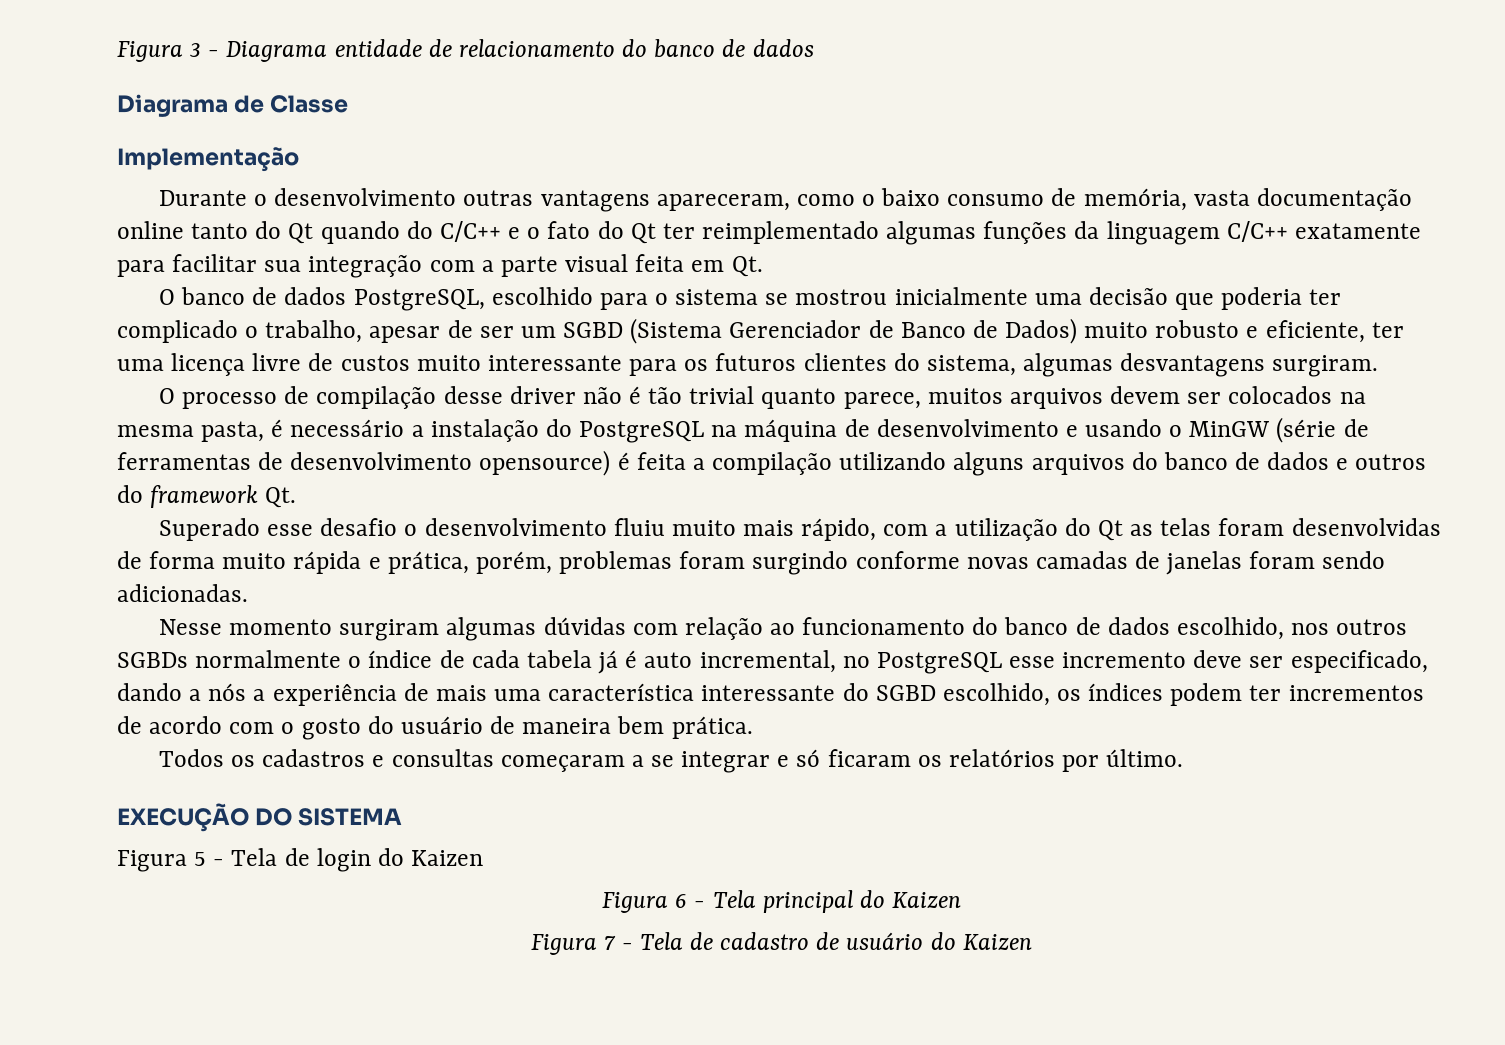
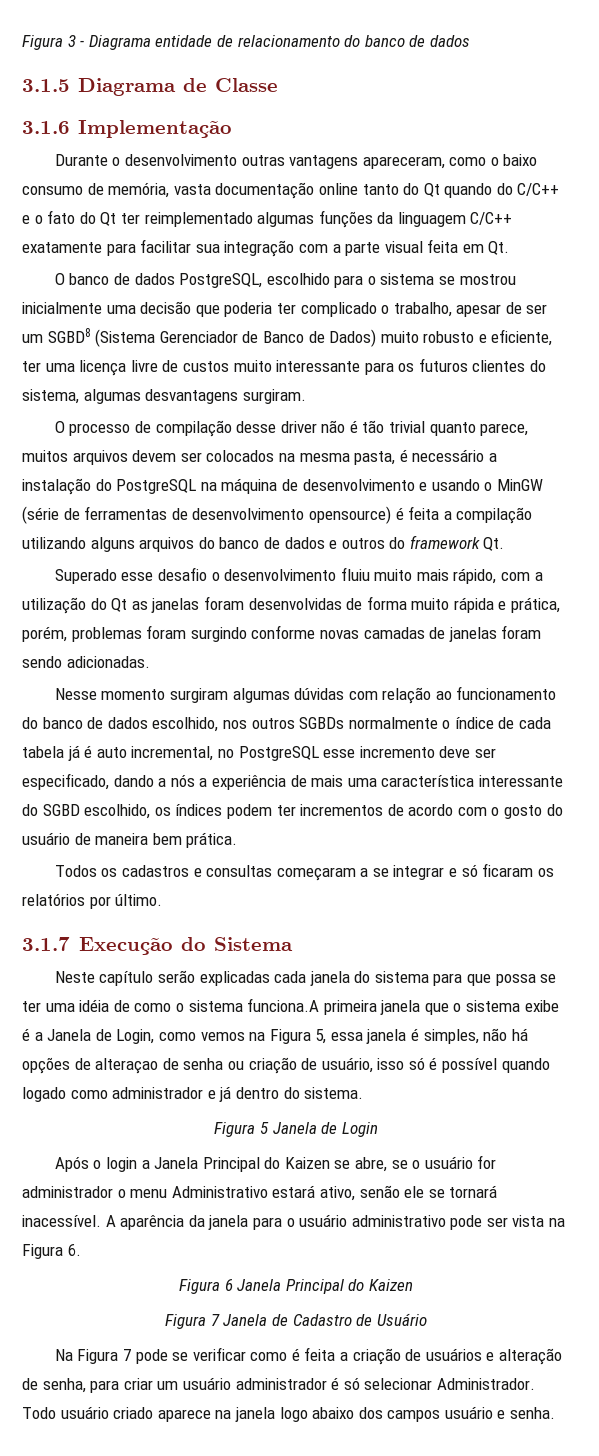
(814, 48) none -> [22,79,70,92] 3.1.5
(349, 104) none -> [22,121,70,134] 3.1.6
[563,322,624,338] SGBD -> [47,328,91,343] SGBD8
[1160,518,1212,536] telas -> [151,598,200,613] janelas
[117,803,403,832] [117,848,484,872] EXECUÇÃO DO SISTEMA // Figura 5 - Tela de login do Kaizen -> [22,937,293,955] [54,970,557,986] [22,998,559,1015] [22,1028,528,1044] [22,1057,550,1074] [22,1086,364,1102] [214,1122,378,1137] [54,1155,497,1172] [22,1185,498,1201] [22,1214,566,1230] [22,1244,81,1259] 3.1.7 Execução do Sistema // Neste capítulo serão explicadas cada janela do sistema para que possa se ter uma idéia de como o sistema funciona.A primeira janela que o sistema exibe é a Janela de Login, como vemos na Figura 5, essa janela é simples, não há opções de alteraçao de senha ou criação de usuário, isso só é possível quando logado como administrador e já dentro do sistema. // Figura 5 Janela de Login // Após o login a Janela Principal do Kaizen se abre, se o usuário for administrador o menu Administrativo estará ativo, senão ele se tornará inacessível. A aparência da janela para o usuário administrativo pode ser vista na Figura 6.
[694,890,853,913] - Tela principal -> [237,1279,344,1294] Janela Principal
[621,932,1032,950] - Tela de cadastro de usuário do Kaizen -> [223,1313,427,1326] [54,1347,562,1365] [22,1377,535,1393] [22,1406,556,1422] Janela de Cadastro de Usuário // Na Figura 7 pode se verificar como é feita a criação de usuários e alteração de senha, para criar um usuário administrador é só selecionar Administrador. Todo usuário criado aparece na janela logo abaixo dos campos usuário e senha.

